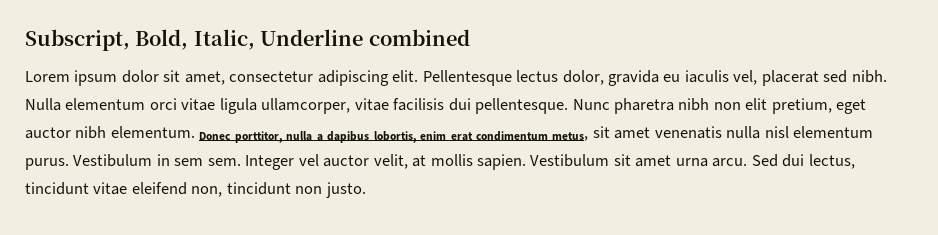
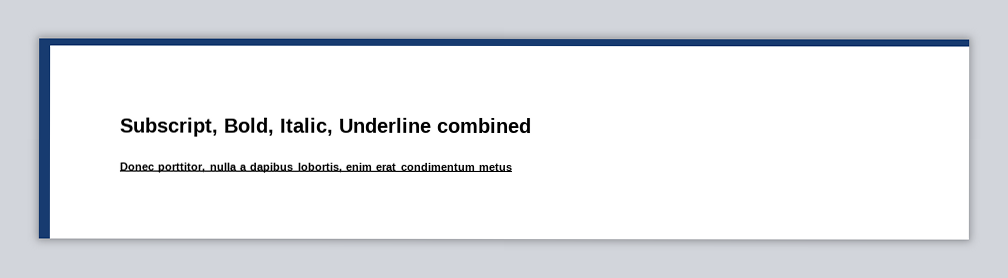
[25,70,887,86] [25,98,867,114] [25,126,195,139] Lorem ipsum dolor sit amet, consectetur adipiscing elit. Pellentesque lectus dolor, gravida eu iaculis vel, placerat sed nibh. Nulla elementum orci vitae ligula ullamcorper, vitae facilisis dui pellentesque. Nunc pharetra nibh non elit pretium, eget auctor nibh elementum. -> (532, 125) none
[552,126,874,141] [25,154,855,170] [25,182,366,198] metus, sit amet venenatis nulla nisl elementum purus. Vestibulum in sem sem. Integer vel auctor velit, at mollis sapien. Vestibulum sit amet urna arcu. Sed dui lectus, tincidunt vitae eleifend non, tincidunt non justo. -> [477,162,512,172] metus

